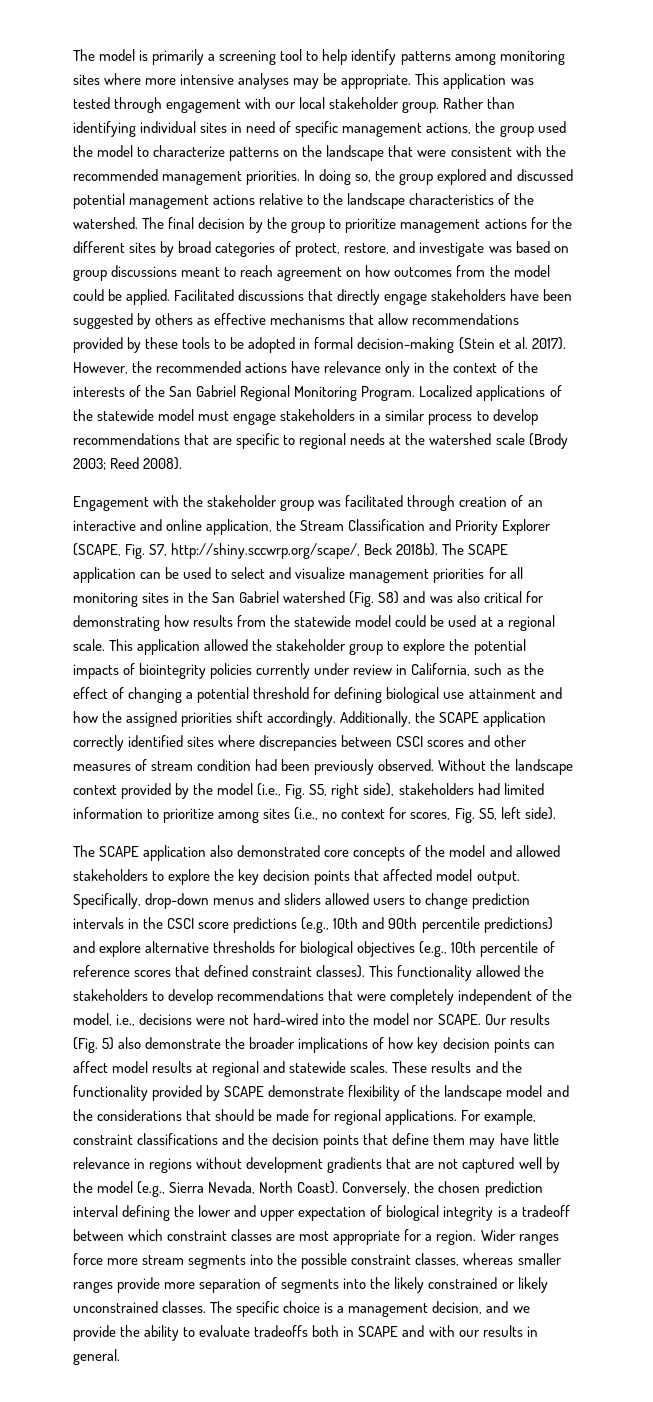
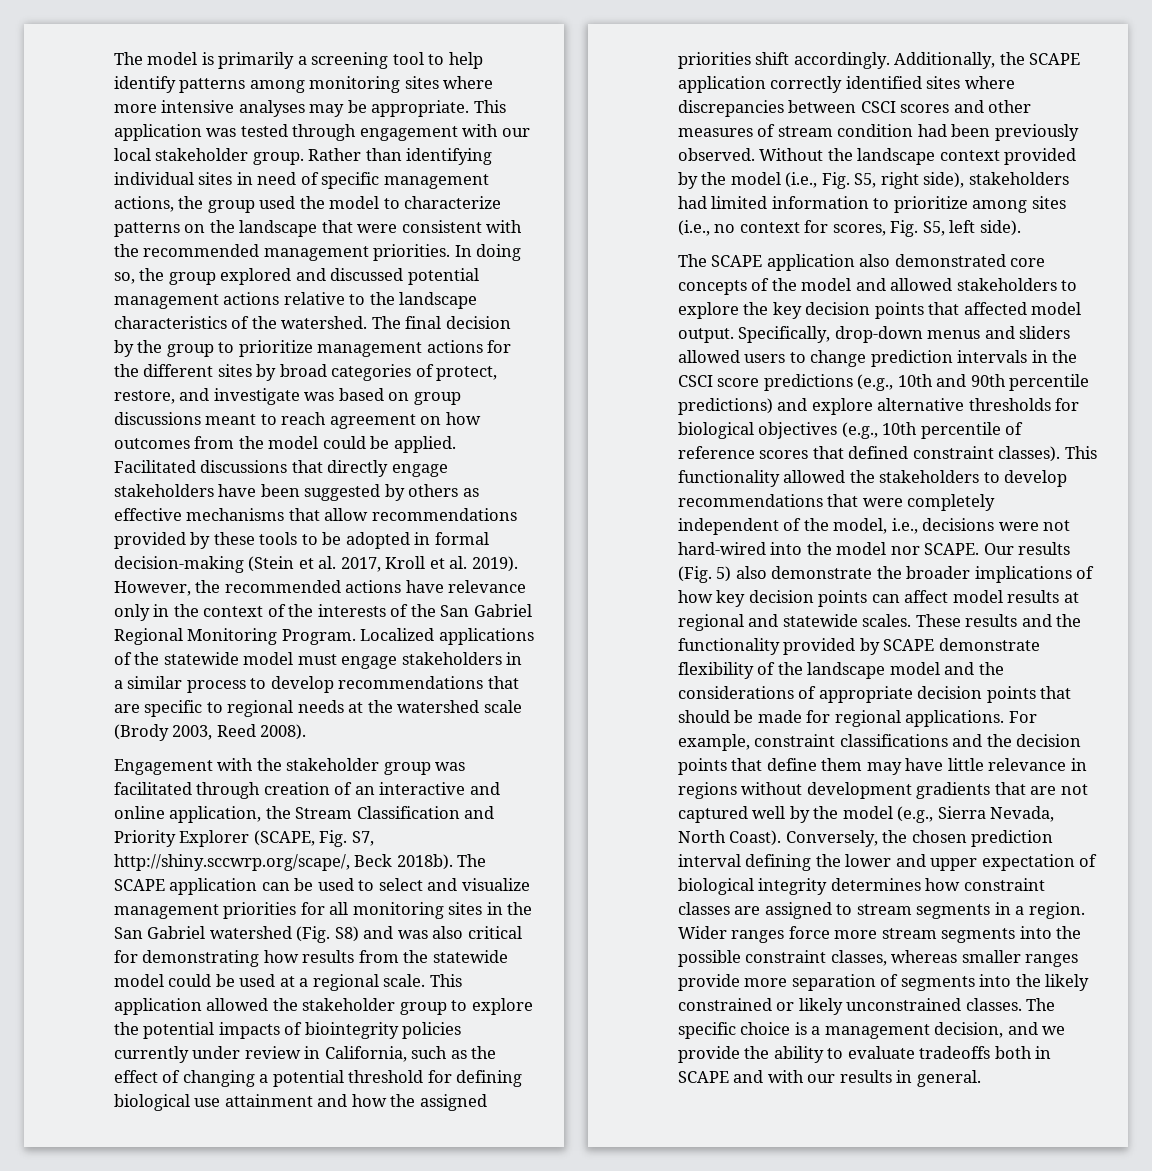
[531,337,566,350] 2017). -> [340,556,518,572] 2017, Kroll et al. 2019).
[73,458,106,470] 2003; -> [172,725,213,740] 2003,
(183, 1115) none -> [798,686,1036,703] of appropriate decision points
[497,1205,570,1217] [73,1229,423,1245] is a tradeoff between which constraint classes are most appropriate for -> [830,878,1045,891] [678,902,1011,919] determines how constraint classes are assigned to stream segments in

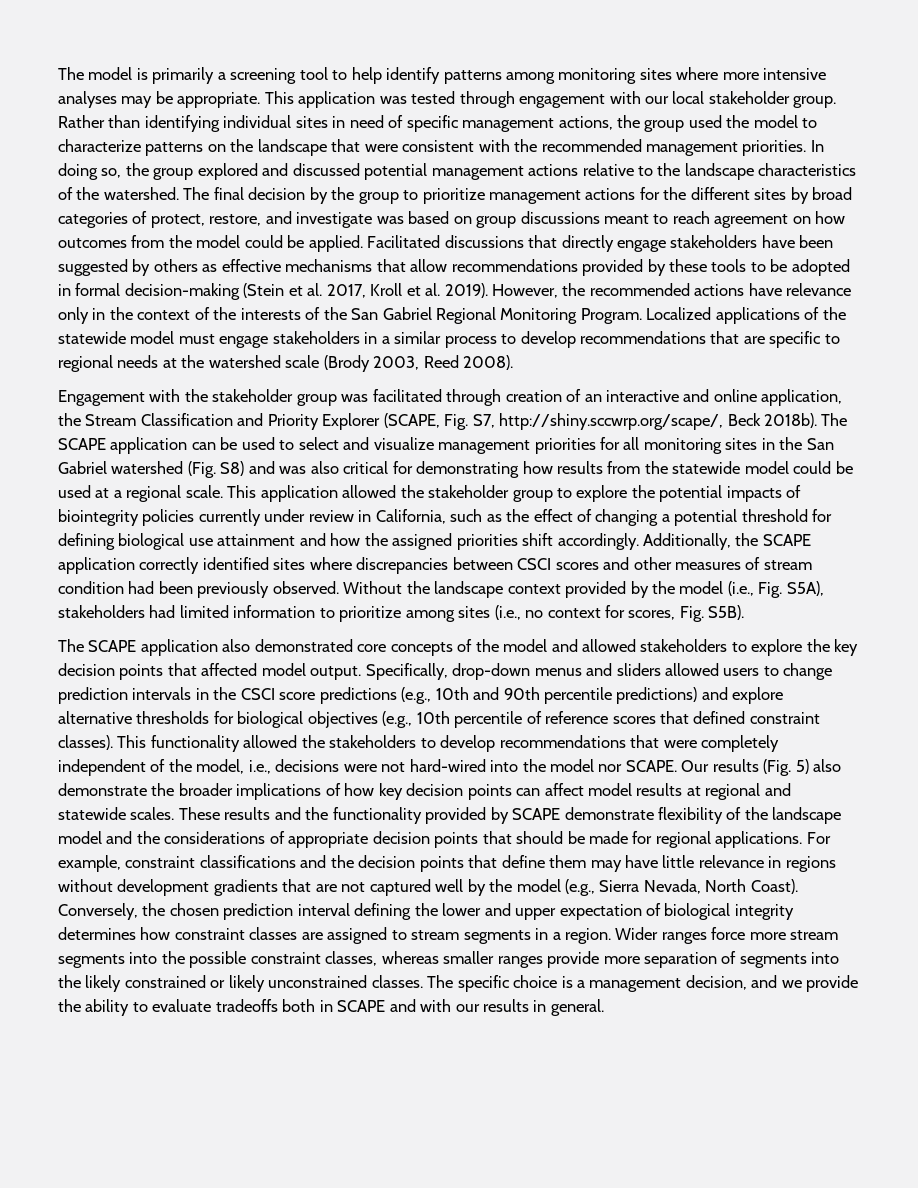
[854,172,965,189] S5, right side), -> [786,581,824,596] S5A),
[922,220,1021,236] S5, left side). -> [708,605,745,620] S5B).

